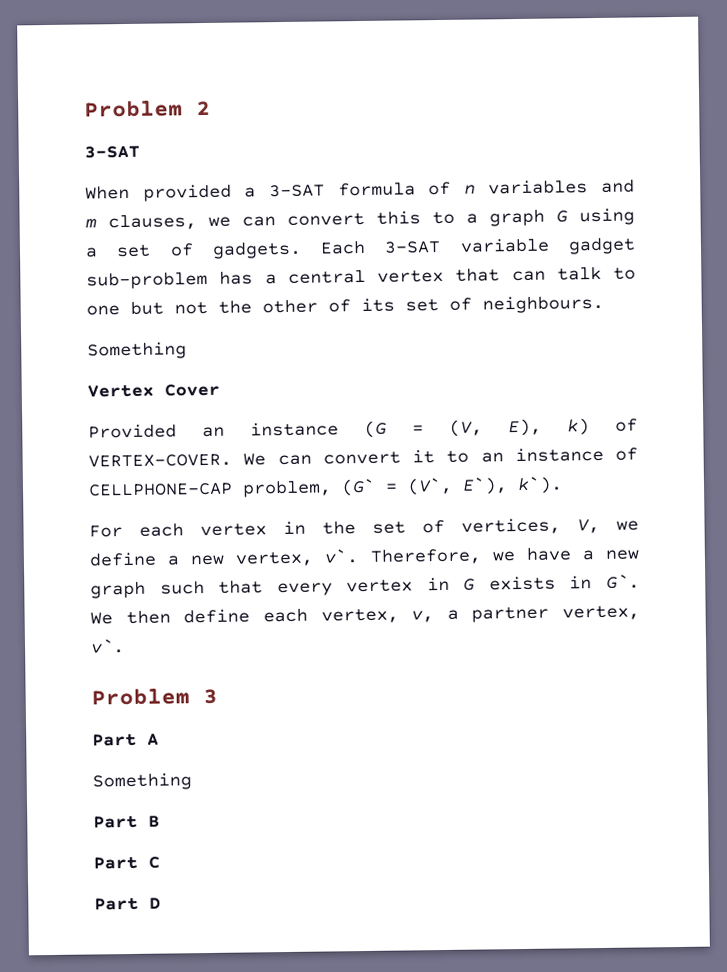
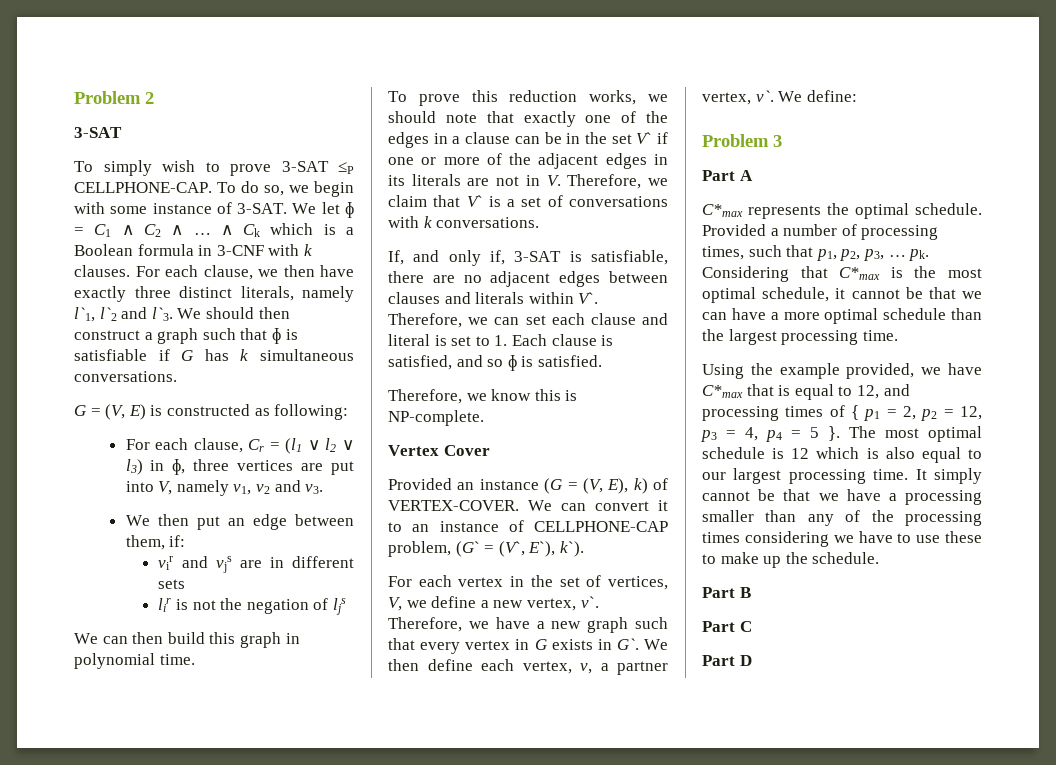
[85,179,635,202] [85,207,635,231] [85,237,636,259] [86,266,636,290] [86,294,604,316] [87,341,187,360] When provided a 3-SAT formula of n variables and m clauses, we can convert this to a graph G using a set of gadgets. Each 3-SAT variable gadget sub-problem has a central vertex that can talk to one but not the other of its set of neighbours. // Something -> [74,160,354,176] [74,181,354,197] [74,202,354,218] [74,223,355,237] [74,244,312,256] [74,265,354,280] [74,286,354,302] [74,307,290,322] [74,328,298,344] [74,349,354,361] [74,371,177,382] [74,404,349,420] [125,438,354,454] [125,459,354,475] [125,480,324,496] [125,514,354,530] [125,535,186,550] [158,556,355,573] [158,579,186,589] [158,598,347,615] [74,632,300,648] [74,653,195,669] [388,90,668,106] [388,111,668,127] [388,132,668,148] [388,153,668,169] [388,174,668,189] [388,195,668,207] [388,216,540,228] [388,250,668,266] [388,271,668,287] [388,292,599,304] [388,313,668,328] [388,334,614,346] [388,355,602,371] [388,389,578,404] [388,410,484,426] To simply wish to prove 3-SAT ≤P CELLPHONE-CAP. To do so, we begin with some instance of 3-SAT. We let ɸ = C1 ∧ C2 ∧ … ∧ Ck which is a Boolean formula in 3-CNF with k clauses. For each clause, we then have exactly three distinct literals, namely l`1, l`2 and l`3. We should then construct a graph such that ɸ is satisfiable if G has k simultaneous conversations. // G = (V, E) is constructed as following: // For each clause, Cr = (l1 ∨ l2 ∨ l3) in ɸ, three vertices are put into V, namely v1, v2 and v3. // We then put an edge between them, if: // vir and vjs are in different sets // lir is not the negation of ljs // We can then build this graph in polynomial time. // To prove this reduction works, we should note that exactly one of the edges in a clause can be in the set V` if one or more of the adjacent edges in its literals are not in V. Therefore, we claim that V` is a set of conversations with k conversations. // If, and only if, 3-SAT is satisfiable, there are no adjacent edges between clauses and literals within V`. Therefore, we can set each clause and literal is set to 1. Each clause is satisfied, and so ɸ is satisfied. // Therefore, we know this is NP-complete.
(125, 646) none -> [778,90,857,102] We define:
[92,772,192,791] Something -> [702,203,982,219] [702,224,939,240] [702,245,930,261] [702,266,982,282] [702,287,982,303] [702,308,982,324] [702,329,898,345] [702,363,982,379] [702,384,910,400] [702,405,982,421] [701,426,982,442] [702,447,982,463] [702,468,982,484] [702,489,982,505] [702,510,982,526] [702,531,982,547] [702,552,880,568] C*max represents the optimal schedule. Provided a number of processing times, such that p1, p2, p3, … pk. Considering that C*max is the most optimal schedule, it cannot be that we can have a more optimal schedule than the largest processing time. // Using the example provided, we have C*max that is equal to 12, and processing times of { p1 = 2, p2 = 12, p3 = 4, p4 = 5 }. The most optimal schedule is 12 which is also equal to our largest processing time. It simply cannot be that we have a processing smaller than any of the processing times considering we have to use these to make up the schedule.

